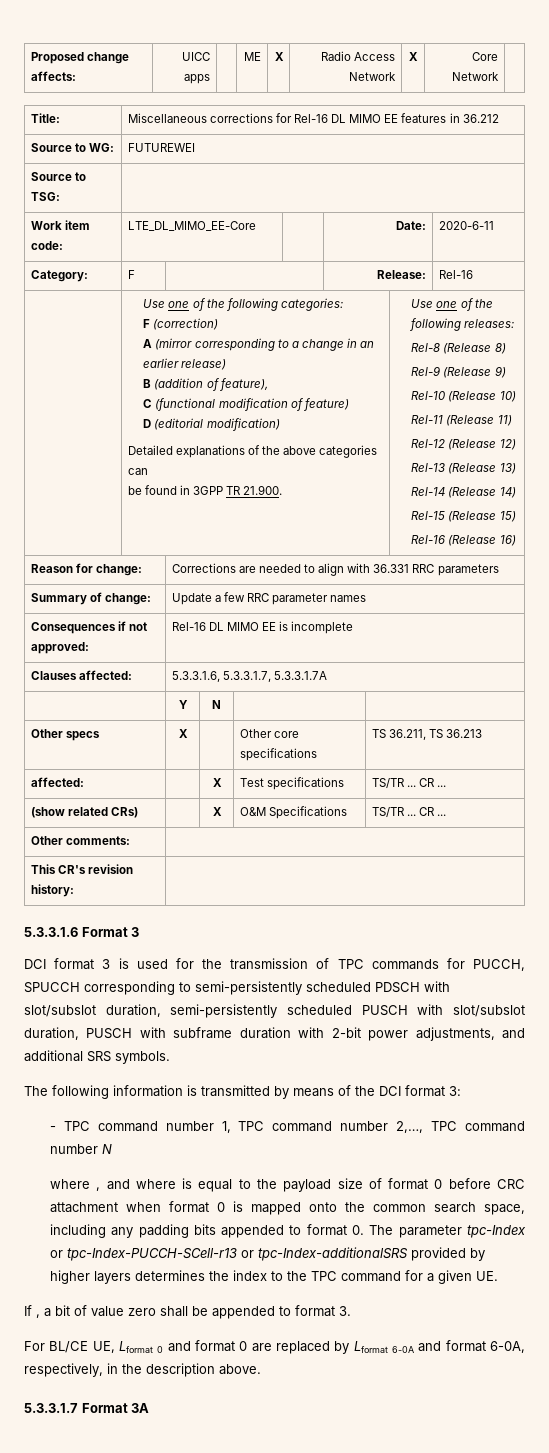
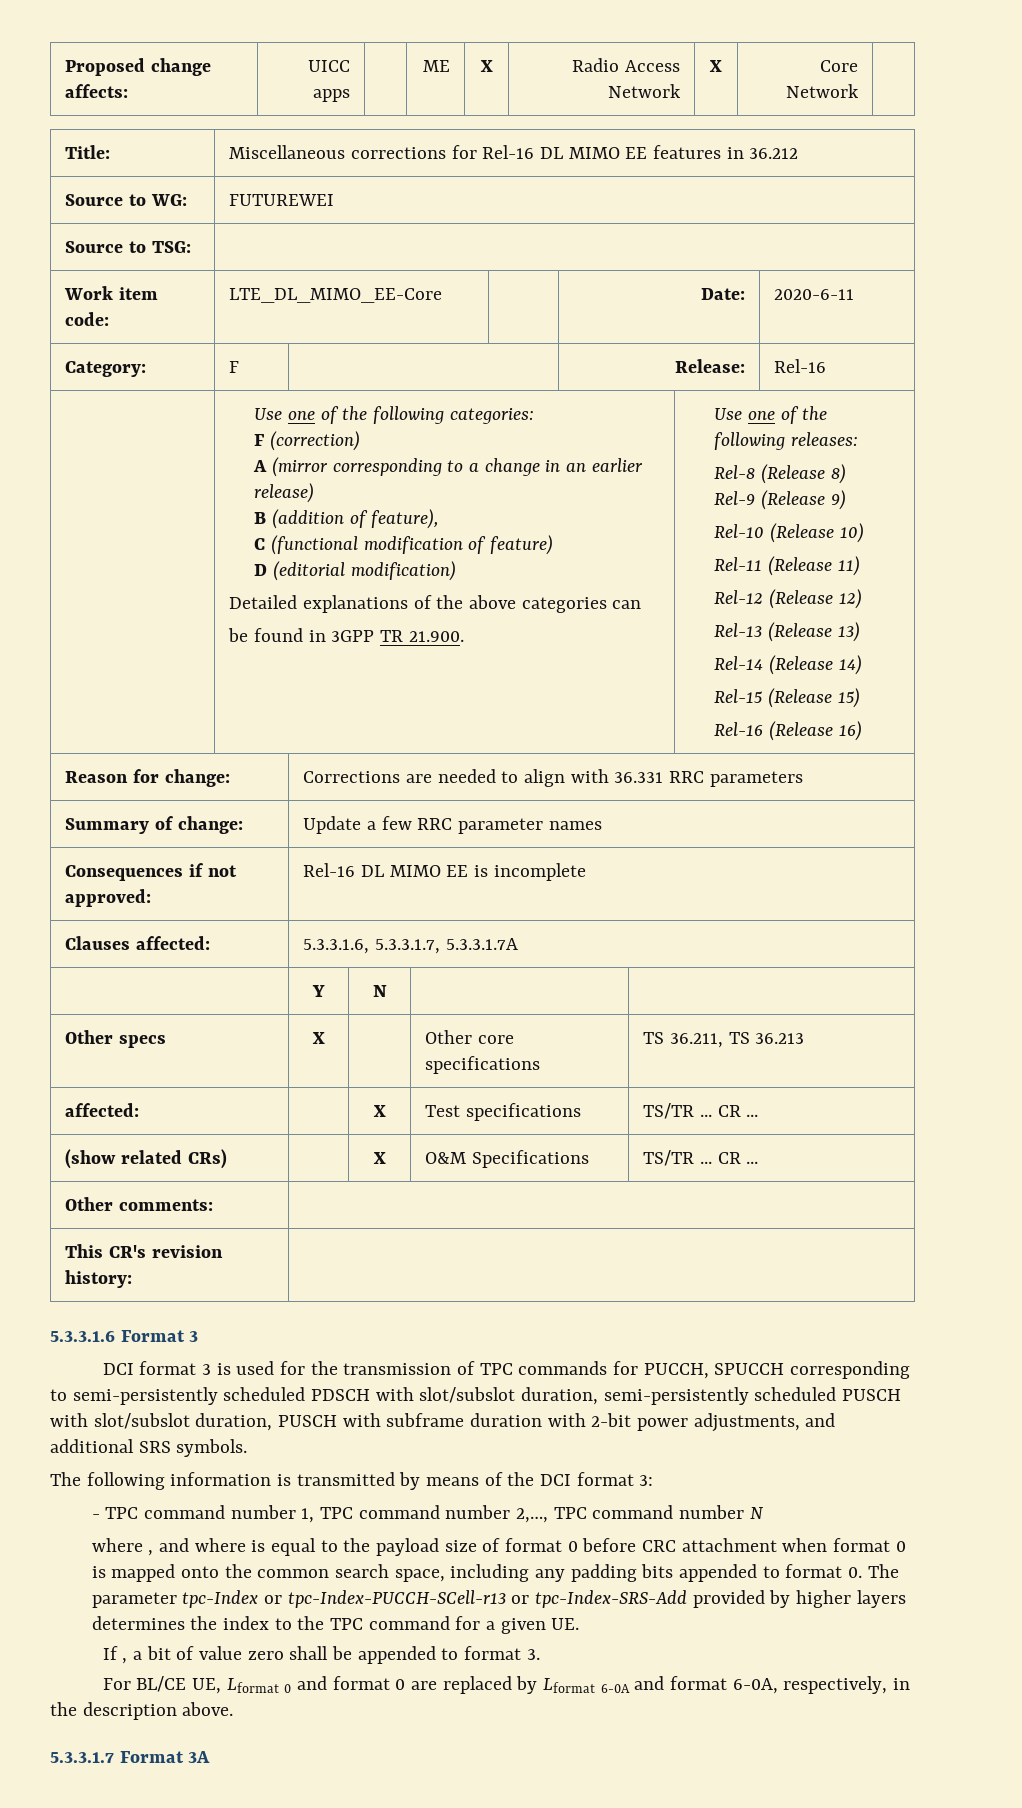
[257,1247,408,1261] tpc-Index-additionalSRS -> [535,1590,688,1608] tpc-Index-SRS-Add

